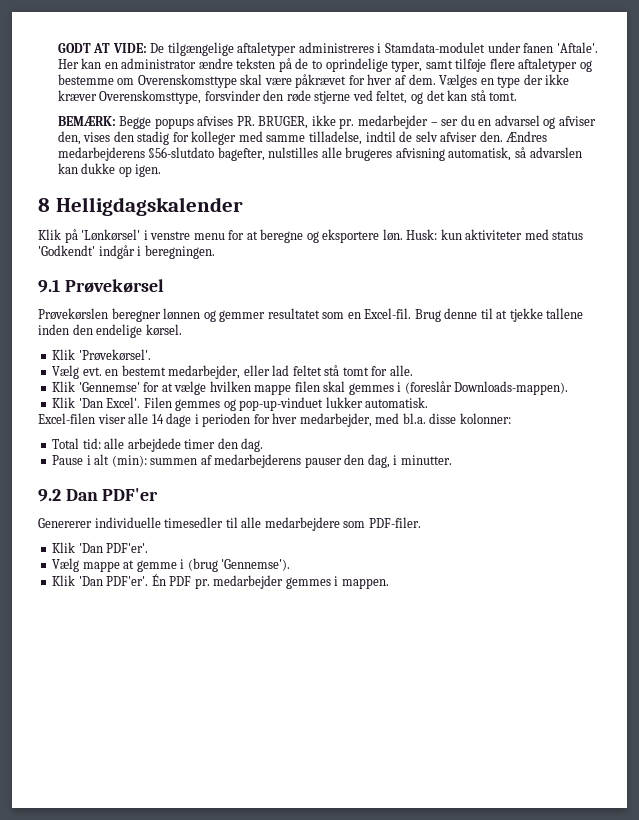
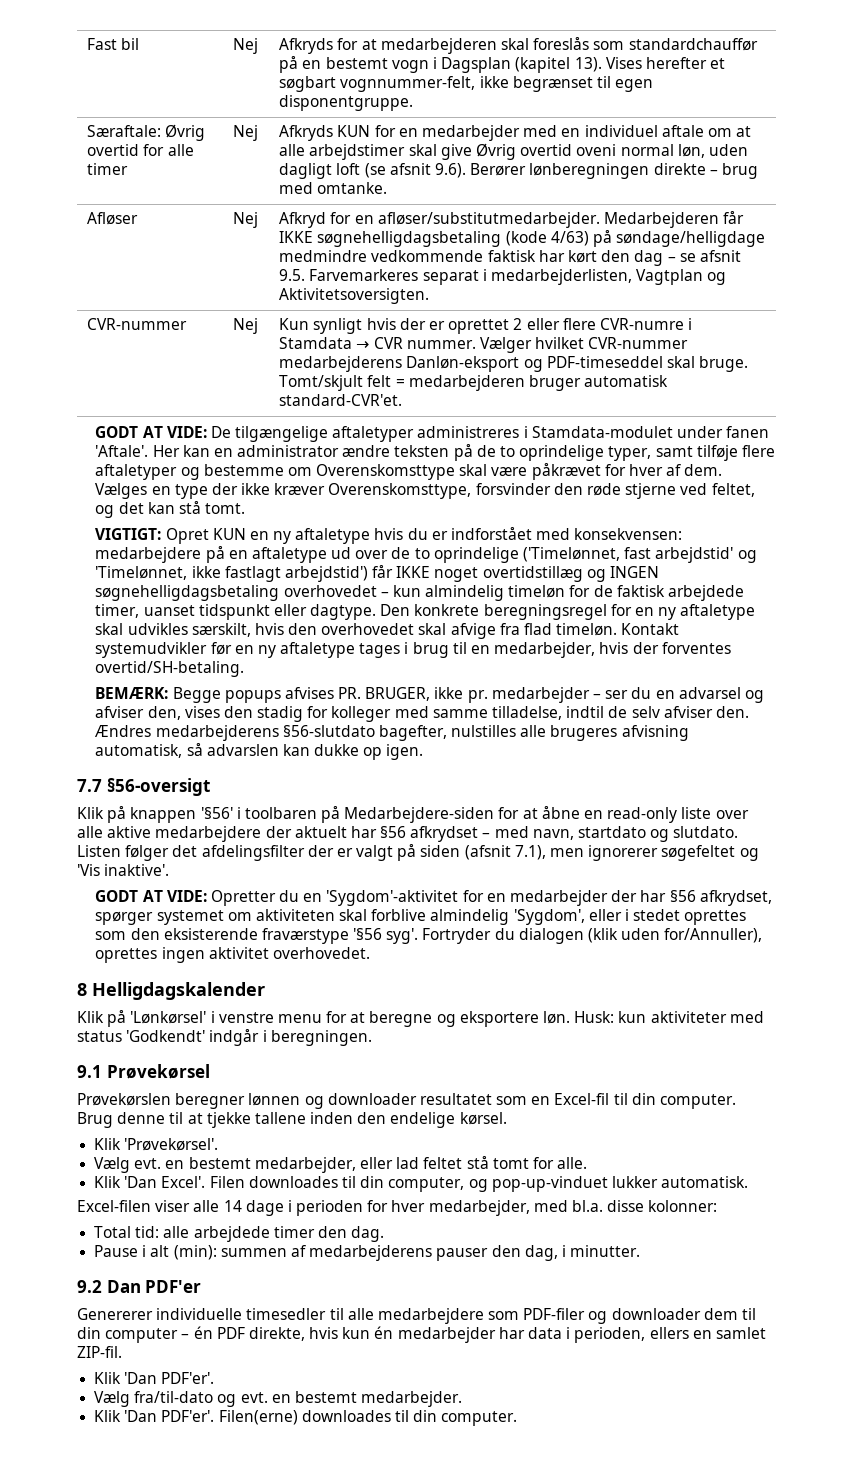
(57, 48) none -> [87,38,140,50] [233,38,259,54] [279,37,758,54] [279,56,726,73] [279,76,654,92] [279,95,414,111] [87,124,206,141] [87,144,194,156] [87,163,129,175] [233,125,259,141] [279,125,752,141] [279,143,748,160] [279,163,758,179] [279,182,388,194] [87,212,139,225] [233,212,259,228] [279,211,745,228] [279,230,766,247] [279,250,741,266] [279,269,727,285] [279,288,430,304] [87,318,188,330] [233,318,259,334] [279,318,693,334] [279,337,689,353] [279,356,749,372] [279,375,669,391] [279,394,403,406] Fast bil | Nej | Afkryds for at medarbejderen skal foreslås som standardchauffør på en bestemt vogn i Dagsplan (kapitel 13). Vises herefter et søgbart vognnummer-felt, ikke begrænset til egen disponentgruppe. // Særaftale: Øvrig overtid for alle timer | Nej | Afkryds KUN for en medarbejder med en individuel aftale om at alle arbejdstimer skal give Øvrig overtid oveni normal løn, uden dagligt loft (se afsnit 9.6). Berører lønberegningen direkte – brug med omtanke. // Afløser | Nej | Afkryd for en afløser/substitutmedarbejder. Medarbejderen får IKKE søgnehelligdagsbetaling (kode 4/63) på søndage/helligdage medmindre vedkommende faktisk har kørt den dag – se afsnit 9.5. Farvemarkeres separat i medarbejderlisten, Vagtplan og Aktivitetsoversigten. // CVR-nummer | Nej | Kun synligt hvis der er oprettet 2 eller flere CVR-numre i Stamdata → CVR nummer. Vælger hvilket CVR-nummer medarbejderens Danløn-eksport og PDF-timeseddel skal bruge. Tomt/skjult felt = medarbejderen bruger automatisk standard-CVR'et. //
(518, 96) none -> [95,527,683,544] [95,546,757,563] [95,565,660,582] [95,585,745,601] [95,604,756,620] [95,623,680,639] [95,642,731,658] [95,661,245,677] // VIGTIGT: Opret KUN en ny aftaletype hvis du er indforstået med konsekvensen: medarbejdere på en aftaletype ud over de to oprindelige ('Timelønnet, fast arbejdstid' og 'Timelønnet, ikke fastlagt arbejdstid') får IKKE noget overtidstillæg og INGEN søgnehelligdagsbetaling overhovedet – kun almindelig timeløn for de faktisk arbejdede timer, uanset tidspunkt eller dagtype. Den konkrete beregningsregel for en ny aftaletype skal udvikles særskilt, hvis den overhovedet skal afvige fra flad timeløn. Kontakt systemudvikler før en ny aftaletype tages i brug til en medarbejder, hvis der forventes overtid/SH-betaling.
(162, 170) none -> [77,778,210,796] [77,806,749,823] [77,826,739,842] [77,844,759,861] [77,864,170,876] [95,890,772,906] [95,909,747,925] [95,928,763,944] [95,947,370,963] // 7.7 §56-oversigt // Klik på knappen '§56' i toolbaren på Medarbejdere-siden for at åbne en read-only liste over alle aktive medarbejdere der aktuelt har §56 afkrydset – med navn, startdato og slutdato. Listen følger det afdelingsfilter der er valgt på siden (afsnit 7.1), men ignorerer søgefeltet og 'Vis inaktive'. // GODT AT VIDE: Opretter du en 'Sygdom'-aktivitet for en medarbejder der har §56 afkrydset, spørger systemet om aktiviteten skal forblive almindelig 'Sygdom', eller i stedet oprettes som den eksisterende fraværstype '§56 syg'. Fortryder du dialogen (klik uden for/Annuller), oprettes ingen aktivitet overhovedet.
[219,310,266,322] gemmer -> [327,1093,417,1105] downloader
[364,308,412,319] Excel-fil. -> [554,1093,737,1109] Excel-fil til din computer.
[52,381,569,395] // Klik 'Gennemse' for at vælge hvilken mappe filen skal gemmes i (foreslår Downloads-mappen). -> (588, 1163) none
[175,399,221,411] gemmes -> [248,1176,465,1192] downloades til din computer,
[368,517,421,528] [52,542,149,553] [52,558,291,572] [52,574,389,589] PDF-filer. // Klik 'Dan PDF'er'. // Vælg mappe at gemme i (brug 'Gennemse'). // Klik 'Dan PDF'er'. Én PDF pr. medarbejder gemmes i mappen. -> [523,1308,757,1324] [77,1326,766,1343] [77,1346,122,1358] [94,1372,215,1384] [94,1391,463,1407] [94,1410,518,1426] PDF-filer og downloader dem til din computer – én PDF direkte, hvis kun én medarbejder har data i perioden, ellers en samlet ZIP-fil. // Klik 'Dan PDF'er'. // Vælg fra/til-dato og evt. en bestemt medarbejder. // Klik 'Dan PDF'er'. Filen(erne) downloades til din computer.

